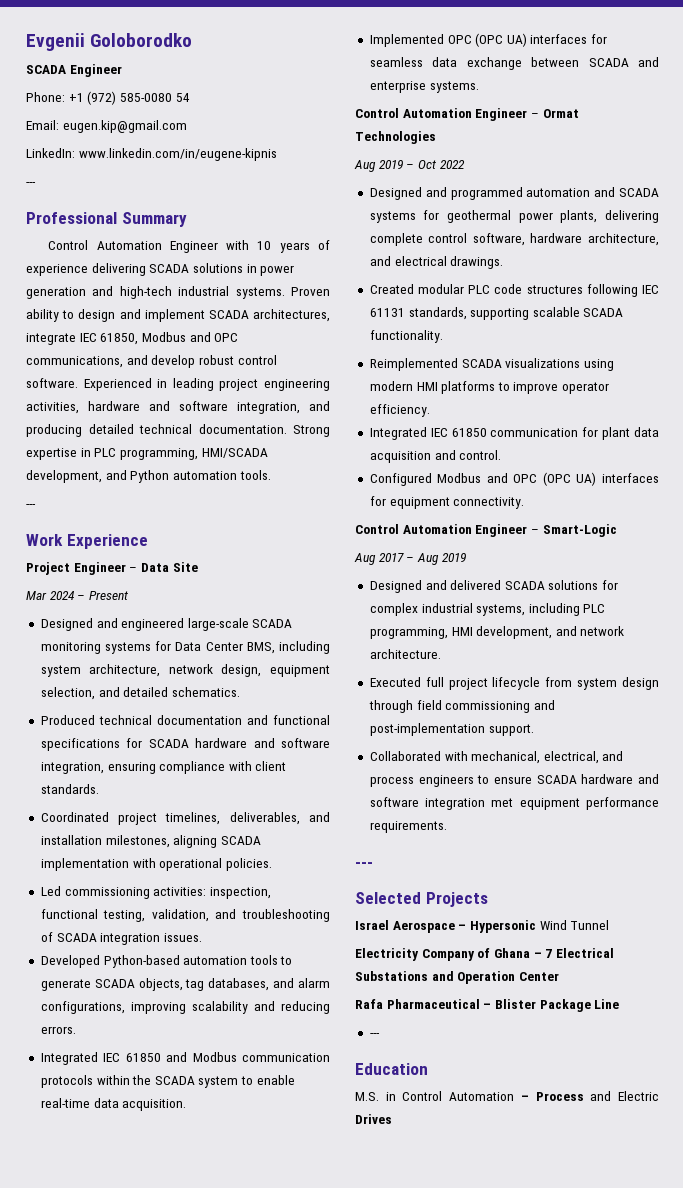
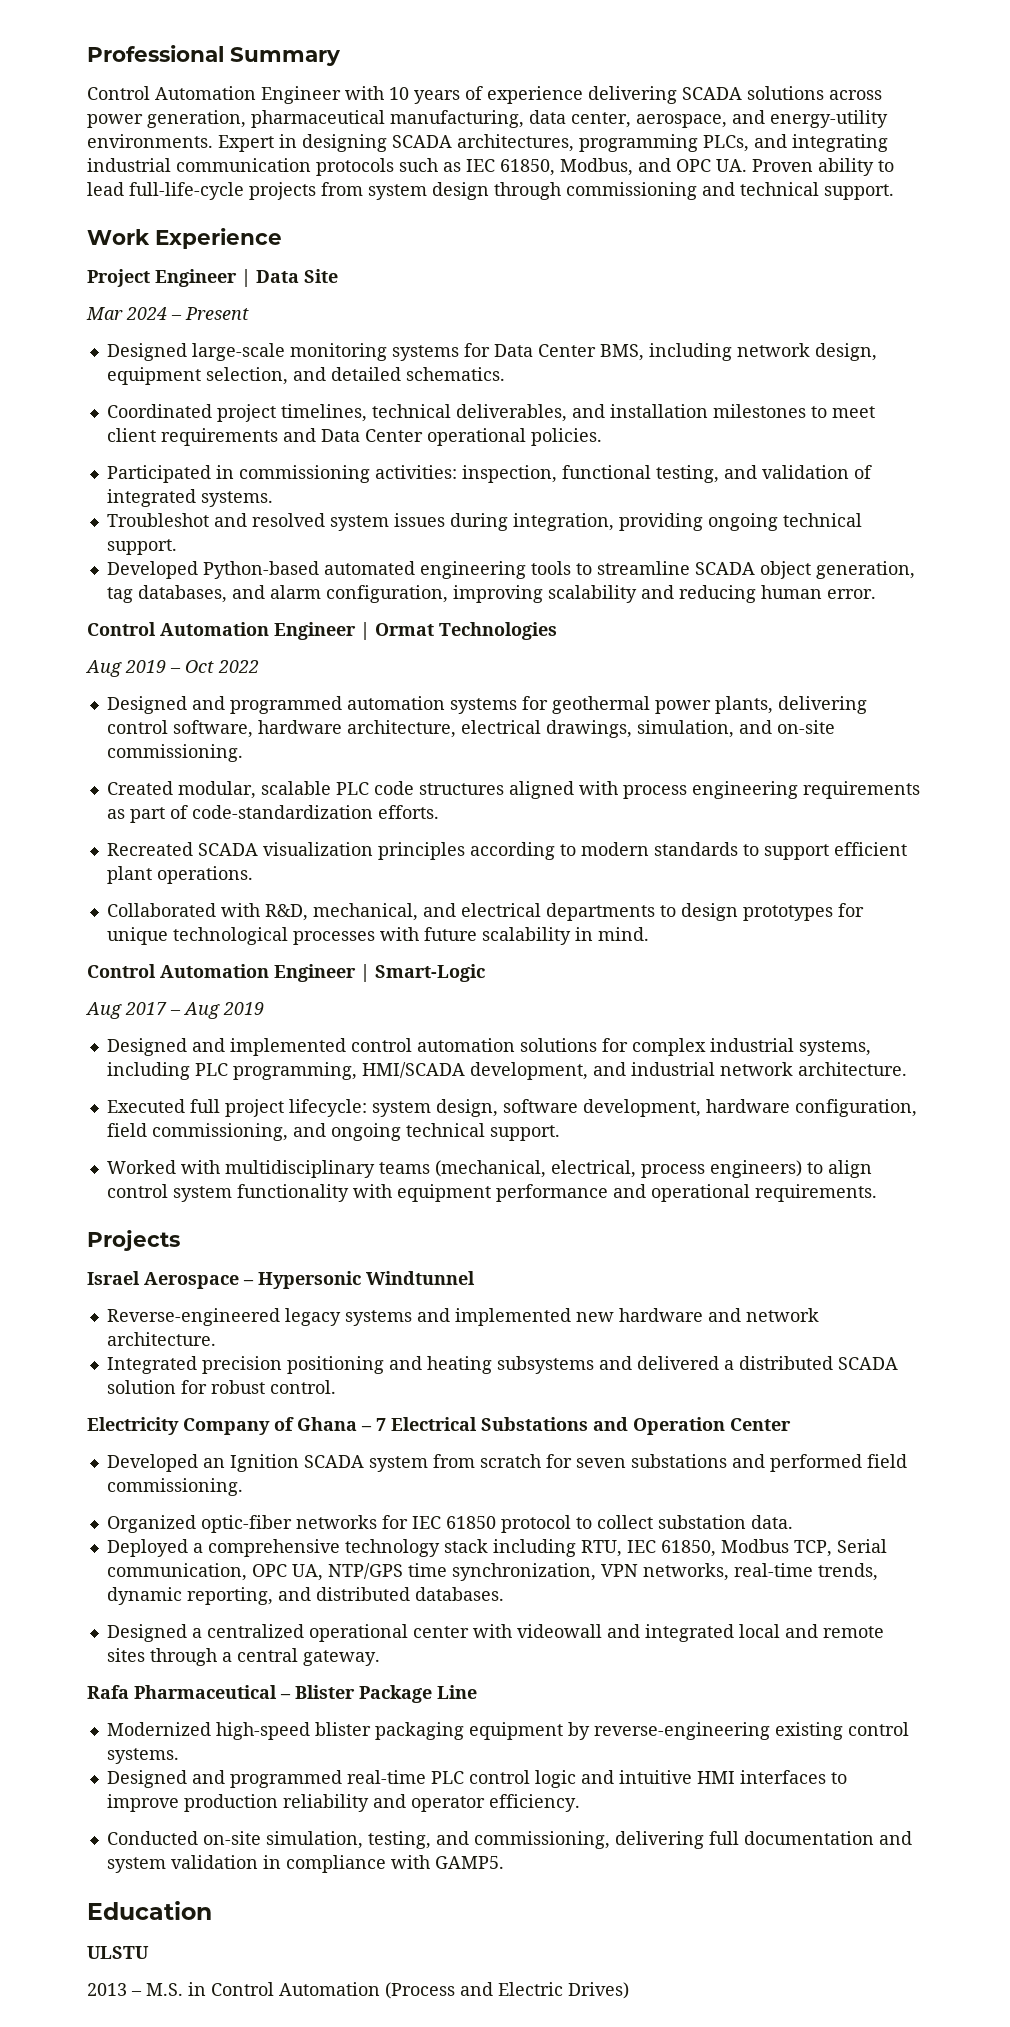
[26,33,193,51] [26,64,122,77] [26,91,190,105] [26,120,187,133] [26,148,277,161] [26,182,36,186] Evgenii Goloborodko // SCADA Engineer // Phone: +1 (972) 585‑0080 54 // Email: eugen.kip@gmail.com // LinkedIn: www.linkedin.com/in/eugene‑kipnis // --- // -> (87, 53) none
[246,264,295,276] [26,286,330,299] [26,309,330,322] [26,332,239,345] [26,355,277,368] [26,378,330,391] [26,401,330,414] [26,424,330,437] [26,448,268,460] [26,470,271,483] [26,504,36,508] in power generation and high‑tech industrial systems. Proven ability to design and implement SCADA architectures, integrate IEC 61850, Modbus and OPC communications, and develop robust control software. Experienced in leading project engineering activities, hardware and software integration, and producing detailed technical documentation. Strong expertise in PLC programming, HMI/SCADA development, and Python automation tools. // --- -> [829,90,882,100] [87,110,888,128] [87,134,888,152] [87,158,894,176] [87,182,894,200] across power generation, pharmaceutical manufacturing, data center, aerospace, and energy‑utility environments. Expert in designing SCADA architectures, programming PLCs, and integrating industrial communication protocols such as IEC 61850, Modbus, and OPC UA. Proven ability to lead full‑life‑cycle projects from system design through commissioning and technical support.
[129,567,138,572] – -> [241,269,251,287] |
[96,618,293,631] and engineered large‑scale SCADA -> [191,343,285,361] large‑scale
[40,664,161,677] system architecture, -> (732, 352) none
[40,715,330,725] [40,738,330,751] [40,761,287,774] [40,784,99,794] // Produced technical documentation and functional specifications for SCADA hardware and software integration, ensuring compliance with client standards. -> (505, 374) none
(221, 818) none -> [371,404,451,418] technical
[105,835,261,848] [40,858,156,871] milestones, aligning SCADA implementation with -> [712,404,875,418] [106,428,423,446] milestones to meet client requirements and Data Center
[40,886,61,896] Led -> [106,465,234,483] Participated in
[151,909,330,922] [40,932,202,945] [40,955,293,968] [40,978,183,991] validation, and troubleshooting of SCADA integration issues. // Developed Python‑based automation tools to generate SCADA objects, -> [723,465,872,479] [106,489,273,507] [106,513,862,531] [106,539,177,555] [106,561,915,579] and validation of integrated systems. // Troubleshot and resolved system issues during integration, providing ongoing technical support. // Developed Python‑based automated engineering tools to streamline SCADA object generation,
[40,1001,125,1014] configurations, -> [325,585,448,603] configuration,
[40,1026,76,1034] [40,1052,330,1065] [40,1075,295,1088] [40,1098,187,1111] [369,33,608,47] [369,57,659,70] [369,81,479,93] [355,108,539,121] errors. // Integrated IEC 61850 and Modbus communication protocols within the SCADA system to enable real‑time data acquisition. // Implemented OPC (OPC UA) interfaces for seamless data exchange between SCADA and enterprise systems. // Control Automation Engineer – -> [760,585,876,599] [87,622,370,640] human error. // Control Automation Engineer |
[594,187,659,197] and SCADA -> (445, 703) none
[369,233,423,246] complete -> (867, 705) none
[369,256,504,269] and electrical drawings. -> [460,720,835,738] [106,744,243,762] electrical drawings, simulation, and on‑site commissioning.
[418,284,465,294] modular -> [177,781,331,799] modular, scalable
[586,284,659,297] [369,307,624,320] [369,330,443,343] [369,358,614,371] [369,381,610,394] [369,404,430,417] [369,427,659,440] [369,450,502,463] [369,472,659,486] [369,496,525,509] [355,524,539,537] following IEC 61131 standards, supporting scalable SCADA functionality. // Reimplemented SCADA visualizations using modern HMI platforms to improve operator efficiency. // Integrated IEC 61850 communication for plant data acquisition and control. // Configured Modbus and OPC (OPC UA) interfaces for equipment connectivity. // Control Automation Engineer – -> [508,781,920,799] [106,805,439,823] [106,842,907,860] [106,866,253,884] [106,903,864,921] [106,927,649,945] [87,964,370,982] aligned with process engineering requirements as part of code‑standardization efforts. // Recreated SCADA visualization principles according to modern standards to support efficient plant operations. // Collaborated with R&D, mechanical, and electrical departments to design prototypes for unique technological processes with future scalability in mind. // Control Automation Engineer |
[450,580,545,590] delivered SCADA -> [229,1038,515,1056] implemented control automation
[451,626,577,639] HMI development, and -> [361,1062,715,1080] HMI/SCADA development, and industrial
[492,677,659,690] [368,700,555,713] [369,723,534,736] [369,751,624,764] [369,774,659,787] [369,797,659,810] lifecycle from system design through field commissioning and post‑implementation support. // Collaborated with mechanical, electrical, and process engineers to ensure SCADA hardware and software integration met equipment performance -> [288,1099,917,1117] [106,1123,560,1141] [106,1160,872,1178] [106,1184,750,1202] lifecycle: system design, software development, hardware configuration, field commissioning, and ongoing technical support. // Worked with multidisciplinary teams (mechanical, electrical, process engineers) to align control system functionality with equipment performance and operational
[355,862,373,868] [355,892,421,904] --- // Selected -> (877, 1193) none
[539,920,610,930] Wind Tunnel -> [366,1271,475,1285] [106,1308,819,1326] [106,1332,216,1346] [106,1356,898,1374] [106,1380,336,1394] Windtunnel // Reverse‑engineered legacy systems and implemented new hardware and network architecture. // Integrated precision positioning and heating subsystems and delivered a distributed SCADA solution for robust control.
(559, 976) none -> [106,1454,907,1472] [106,1478,243,1496] [106,1515,793,1533] [106,1539,887,1557] [106,1563,878,1581] [106,1587,504,1605] [106,1624,884,1642] [106,1648,380,1666] // Developed an Ignition SCADA system from scratch for seven substations and performed field commissioning. // Organized optic‑fiber networks for IEC 61850 protocol to collect substation data. // Deployed a comprehensive technology stack including RTU, IEC 61850, Modbus TCP, Serial communication, OPC UA, NTP/GPS time synchronization, VPN networks, real‑time trends, dynamic reporting, and distributed databases. // Designed a centralized operational center with videowall and integrated local and remote sites through a central gateway.
[369,1033,380,1037] [355,1063,428,1075] --- // Education // -> [106,1722,909,1740] [106,1748,179,1764] [106,1770,847,1788] [106,1794,580,1812] [106,1831,912,1849] [106,1855,504,1873] [87,1901,212,1920] [87,1946,149,1959] [87,1983,142,1996] Modernized high‑speed blister packaging equipment by reverse‑engineering existing control systems. // Designed and programmed real‑time PLC control logic and intuitive HMI interfaces to improve production reliability and operator efficiency. // Conducted on‑site simulation, testing, and commissioning, delivering full documentation and system validation in compliance with GAMP5. // Education // ULSTU // 2013 –
[520,1092,584,1101] – Process -> [385,1982,455,1999] (Process
[355,1114,392,1124] Drives -> [568,1982,629,1999] Drives)

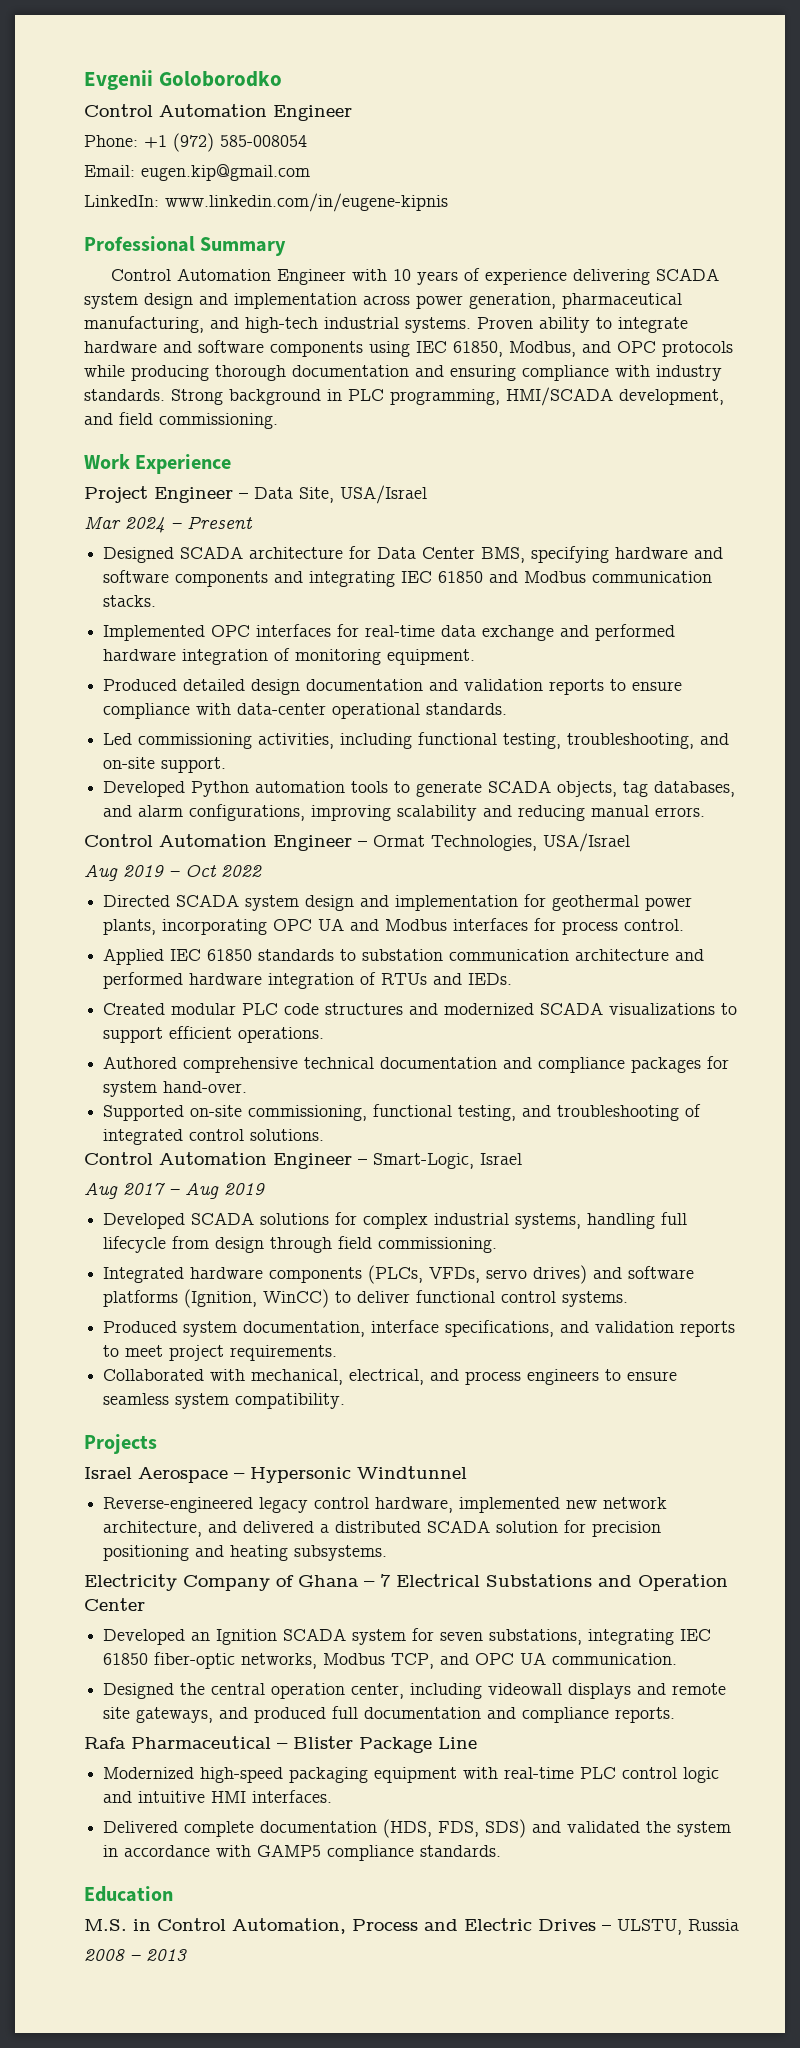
(87, 53) none -> [84,70,282,90] [84,104,352,121] [84,133,307,152] [84,164,310,181] [84,193,448,212] Evgenii Goloborodko // Control Automation Engineer // Phone: +1 (972) 585‑008054 // Email: eugen.kip@gmail.com // LinkedIn: www.linkedin.com/in/eugene-kipnis //
[747,86,824,100] solutions -> [84,293,357,309] system design and implementation
[529,110,888,128] [87,134,888,152] [87,158,461,176] data center, aerospace, and energy‑utility environments. Expert in designing SCADA architectures, programming PLCs, and integrating industrial communication protocols such as -> [210,317,688,333] [84,340,410,357] and high‑tech industrial systems. Proven ability to integrate hardware and software components using
[716,158,894,176] [87,182,894,200] UA. Proven ability to lead full‑life‑cycle projects from system design through commissioning and technical support. -> [662,341,733,357] [84,365,722,381] [84,387,724,406] [84,412,278,429] protocols while producing thorough documentation and ensuring compliance with industry standards. Strong background in PLC programming, HMI/SCADA development, and field commissioning.
[241,269,338,287] | Data Site -> [239,485,427,504] – Data Site, USA/Israel
[191,343,459,361] large‑scale monitoring systems -> [180,546,344,559] SCADA architecture
[648,343,877,361] [106,367,505,385] [106,404,875,422] [106,428,602,446] [106,465,872,483] [106,489,273,507] [106,513,862,531] [106,539,177,555] [106,561,915,579] including network design, equipment selection, and detailed schematics. // Coordinated project timelines, technical deliverables, and installation milestones to meet client requirements and Data Center operational policies. // Participated in commissioning activities: inspection, functional testing, and validation of integrated systems. // Troubleshot and resolved system issues during integration, providing ongoing technical support. // Developed Python‑based automated engineering tools to streamline SCADA object generation, -> [531,546,724,563] [103,570,713,587] [103,595,157,607] [103,624,676,641] [103,648,476,665] [103,679,683,695] [103,703,508,719] [103,732,730,749] [103,757,227,773] [103,780,618,797] specifying hardware and software components and integrating IEC 61850 and Modbus communication stacks. // Implemented OPC interfaces for real‑time data exchange and performed hardware integration of monitoring equipment. // Produced detailed design documentation and validation reports to ensure compliance with data‑center operational standards. // Led commissioning activities, including functional testing, troubleshooting, and on‑site support. // Developed Python automation tools to generate SCADA objects,
[325,585,448,603] configuration, -> [189,804,306,821] configurations,
[760,585,876,599] [87,622,557,640] human error. // Control Automation Engineer | Ormat Technologies -> [591,805,706,817] [84,833,630,852] manual errors. // Control Automation Engineer – Ormat Technologies, USA/Israel
[106,696,867,714] [106,720,835,738] [106,744,243,762] Designed and programmed automation systems for geothermal power plants, delivering control software, hardware architecture, electrical drawings, simulation, and on‑site commissioning. -> [103,894,693,911] [103,918,685,935] [103,948,705,965] [103,972,513,989] Directed SCADA system design and implementation for geothermal power plants, incorporating OPC UA and Modbus interfaces for process control. // Applied IEC 61850 standards to substation communication architecture and performed hardware integration of RTUs and IEDs.
[177,781,331,799] modular, scalable -> [171,1003,237,1015] modular
[508,781,920,799] [106,805,439,823] [106,842,738,860] aligned with process engineering requirements as part of code‑standardization efforts. // Recreated SCADA visualization principles according to modern standards -> [409,1002,716,1015] and modernized SCADA visualizations
[106,866,152,884] plant -> (233, 1032) none
[106,903,864,921] [106,927,649,945] [87,964,485,982] Collaborated with R&D, mechanical, and electrical departments to design prototypes for unique technological processes with future scalability in mind. // Control Automation Engineer | Smart‑Logic -> [103,1056,730,1073] [103,1081,248,1097] [103,1104,702,1121] [103,1129,325,1145] [84,1152,522,1169] Authored comprehensive technical documentation and compliance packages for system hand‑over. // Supported on‑site commissioning, functional testing, and troubleshooting of integrated control solutions. // Control Automation Engineer – Smart‑Logic, Israel
[106,1038,515,1056] Designed and implemented control automation -> [103,1212,255,1229] Developed SCADA
[106,1062,907,1080] [106,1099,917,1117] [106,1123,560,1141] [106,1160,872,1178] [106,1184,877,1202] including PLC programming, HMI/SCADA development, and industrial network architecture. // Executed full project lifecycle: system design, software development, hardware configuration, field commissioning, and ongoing technical support. // Worked with multidisciplinary teams (mechanical, electrical, process engineers) to align control system functionality with equipment performance and operational requirements. -> [587,1212,688,1229] [103,1236,498,1253] [103,1265,695,1284] [103,1289,629,1308] [103,1320,736,1337] [103,1345,338,1361] [103,1369,678,1385] [103,1393,346,1409] handling full lifecycle from design through field commissioning. // Integrated hardware components (PLCs, VFDs, servo drives) and software platforms (Ignition, WinCC) to deliver functional control systems. // Produced system documentation, interface specifications, and validation reports to meet project requirements. // Collaborated with mechanical, electrical, and process engineers to ensure seamless system compatibility.
[344,1308,819,1326] [106,1332,216,1346] [106,1356,594,1374] systems and implemented new hardware and network architecture. // Integrated precision positioning and heating subsystems -> [314,1497,668,1513] [103,1521,203,1537] control hardware, implemented new network architecture,
[210,1380,336,1394] robust control. -> [592,1521,662,1537] [103,1545,388,1561] precision positioning and heating subsystems.
[432,1454,907,1472] [106,1478,243,1496] [106,1515,793,1533] [106,1539,887,1557] [106,1563,878,1581] [106,1587,504,1605] [106,1624,884,1642] [106,1648,380,1666] from scratch for seven substations and performed field commissioning. // Organized optic‑fiber networks for IEC 61850 protocol to collect substation data. // Deployed a comprehensive technology stack including RTU, IEC 61850, Modbus TCP, Serial communication, OPC UA, NTP/GPS time synchronization, VPN networks, real‑time trends, dynamic reporting, and distributed databases. // Designed a centralized operational center with videowall and integrated local and remote sites through a central gateway. -> [412,1628,712,1645] [103,1652,678,1669] [103,1683,727,1699] [103,1706,676,1723] for seven substations, integrating IEC 61850 fiber‑optic networks, Modbus TCP, and OPC UA communication. // Designed the central operation center, including videowall displays and remote site gateways, and produced full documentation and compliance reports.
[314,1722,371,1736] blister -> (284, 1775) none
[567,1722,909,1740] [106,1748,179,1764] [106,1770,342,1788] by reverse‑engineering existing control systems. // Designed and programmed -> [463,1767,499,1779] with
[739,1770,847,1784] [106,1794,580,1812] [106,1831,912,1849] [106,1855,504,1873] [87,1901,212,1920] [87,1946,149,1959] [87,1982,629,1999] interfaces to improve production reliability and operator efficiency. // Conducted on‑site simulation, testing, and commissioning, delivering full documentation and system validation in compliance with GAMP5. // Education // ULSTU // 2013 – M.S. in Control Automation (Process and Electric Drives) -> [252,1790,333,1803] [103,1819,732,1838] [103,1844,502,1861] [84,1886,173,1902] [84,1918,739,1935] [84,1949,187,1961] interfaces. // Delivered complete documentation (HDS, FDS, SDS) and validated the system in accordance with GAMP5 compliance standards. // Education // M.S. in Control Automation, Process and Electric Drives – ULSTU, Russia // 2008 – 2013

